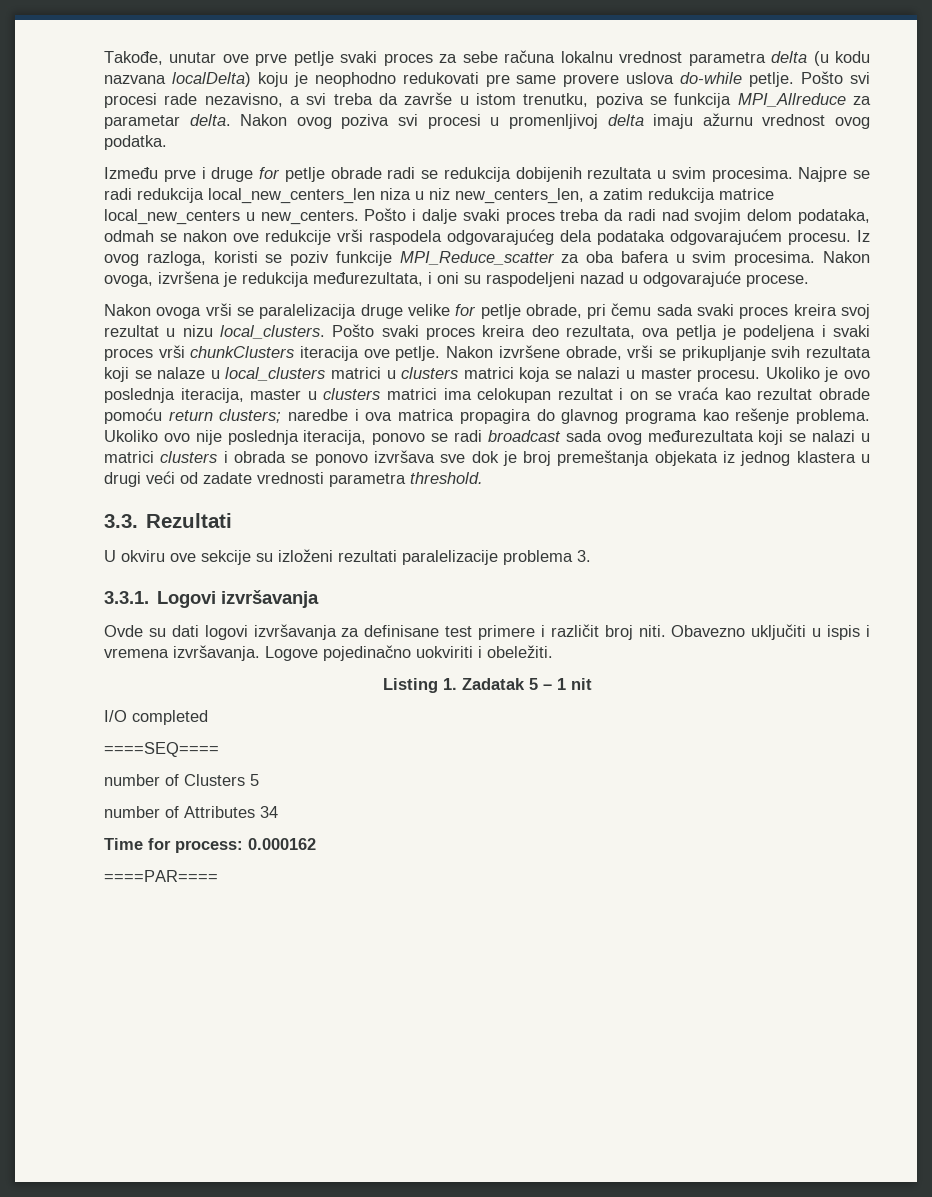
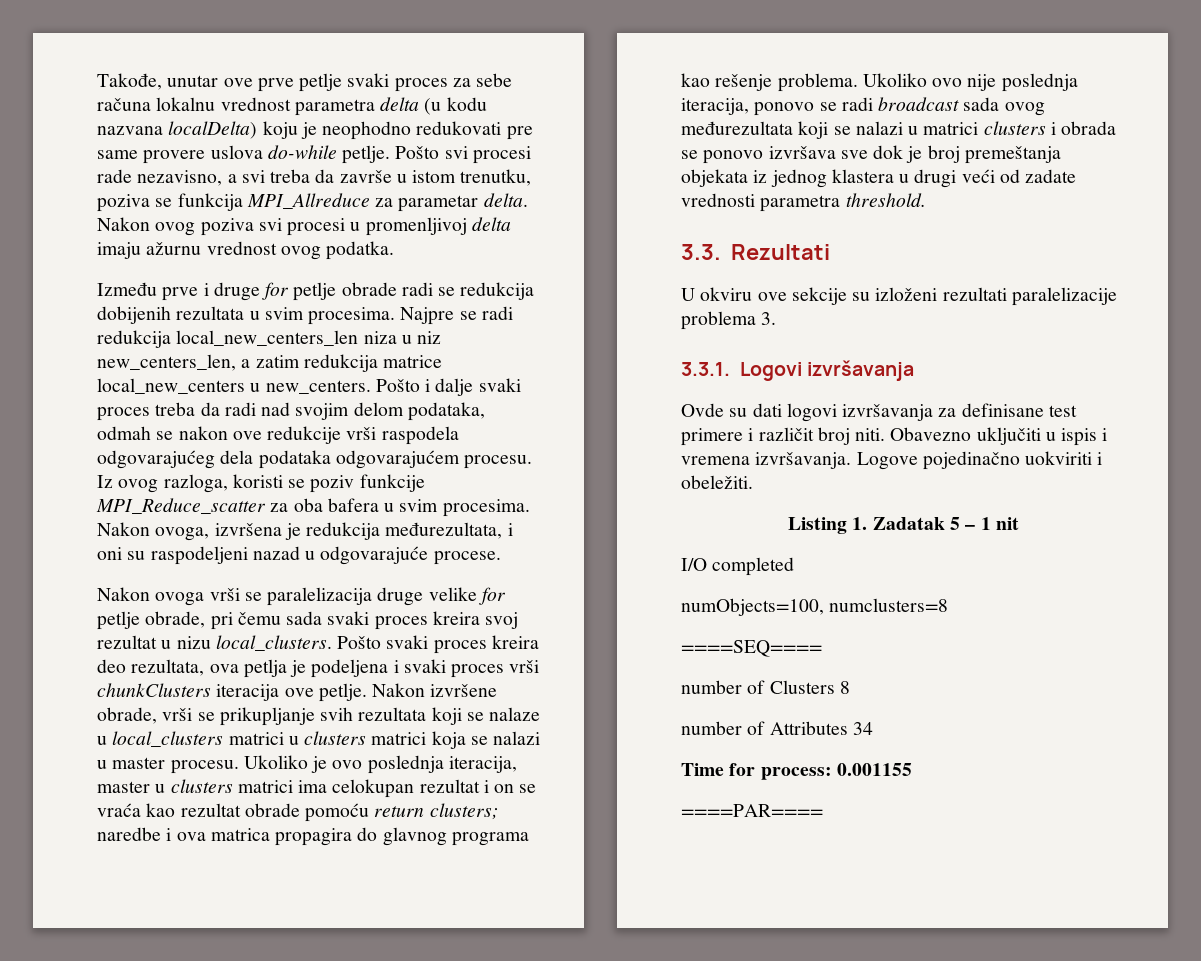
(208, 717) none -> [681,598,949,616] // numObjects=100, numclusters=8
[250,774,259,786] 5 -> [839,681,850,694] 8
[248,838,316,850] 0.000162 -> [836,763,912,776] 0.001155

